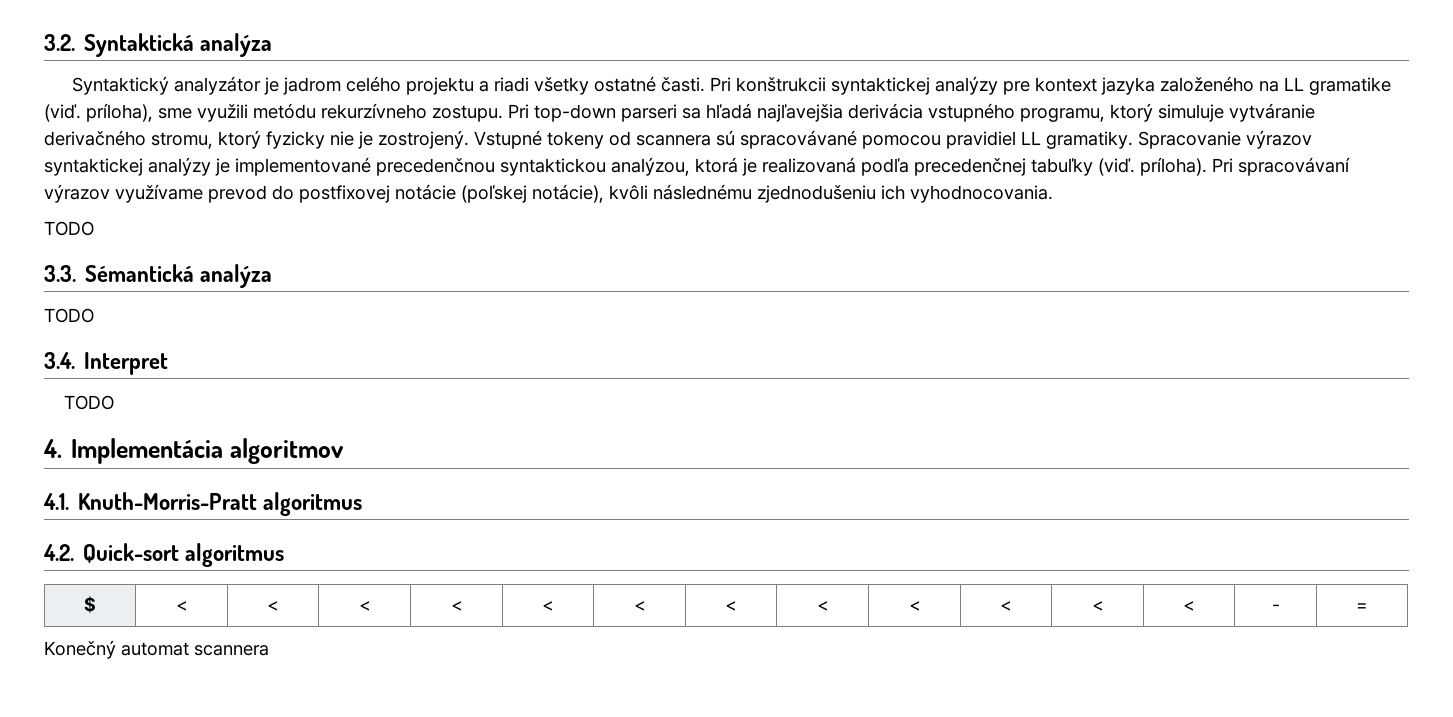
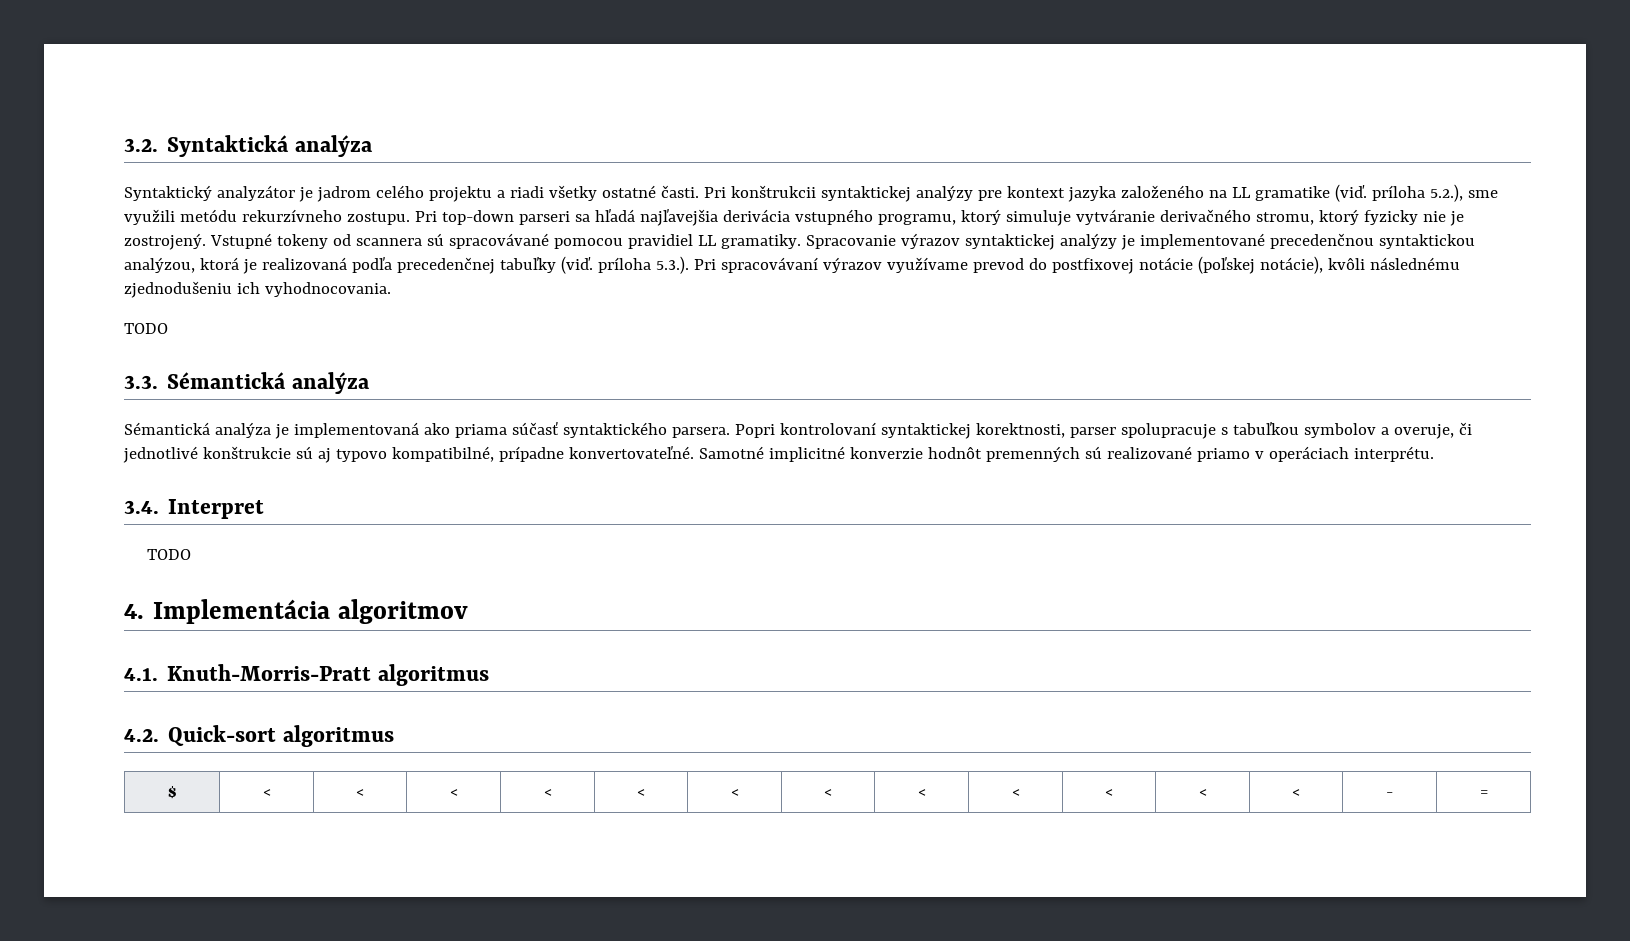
[86,103,153,122] príloha), -> [1371,184,1463,202] príloha 5.2.),
[1140,157,1207,176] príloha). -> [597,256,689,274] príloha 5.3.).
[44,308,94,323] TODO -> [124,421,1472,439] [123,445,1434,463] Sémantická analýza je implementovaná ako priama súčasť syntaktického parsera. Popri kontrolovaní syntaktickej korektnosti, parser spolupracuje s tabuľkou symbolov a overuje, či jednotlivé konštrukcie sú aj typovo kompatibilné, prípadne konvertovateľné. Samotné implicitné konverzie hodnôt premenných sú realizované priamo v operáciach interprétu.
[44,640,269,659] // Konečný automat scannera -> (1488, 793) none

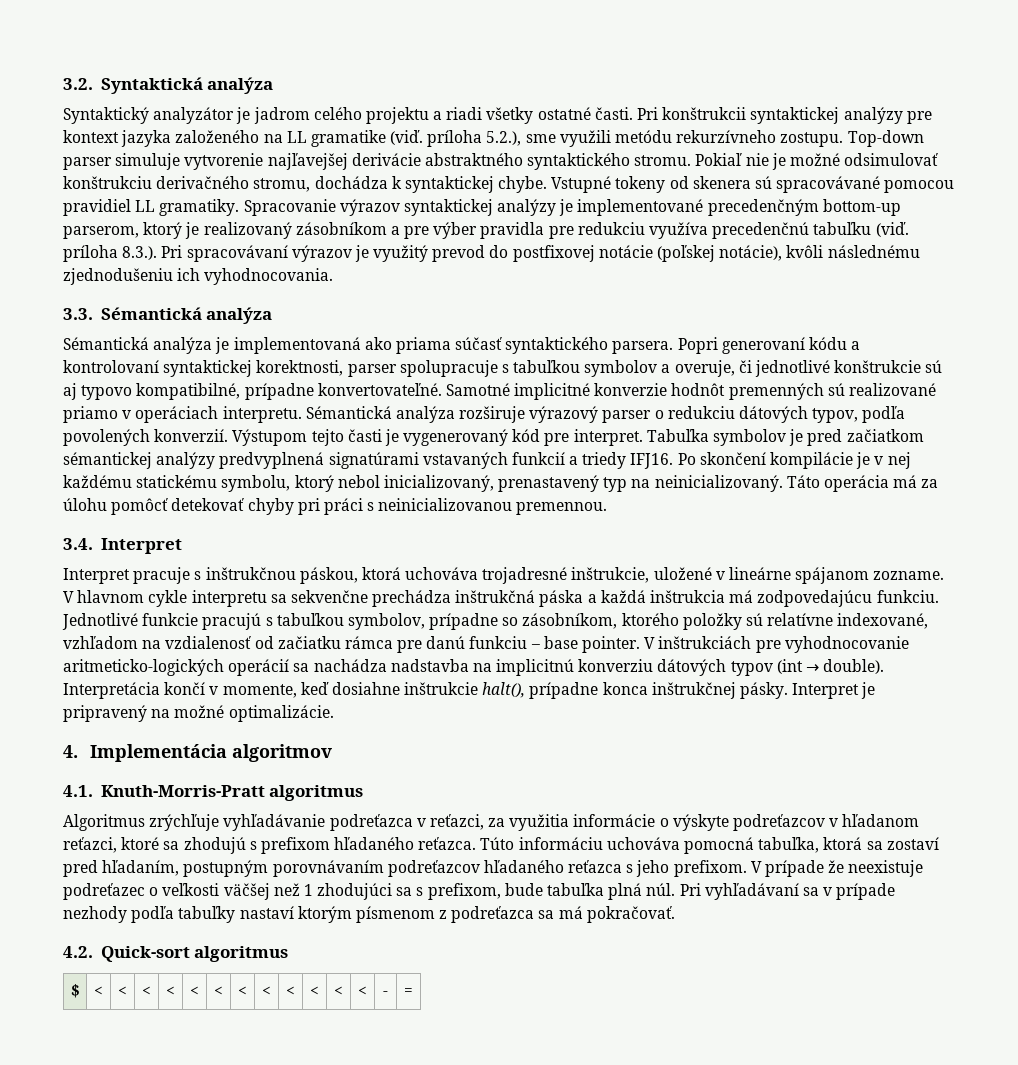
[414,208,1464,226] [124,233,206,250] Pri top-down parseri sa hľadá najľavejšia derivácia vstupného programu, ktorý simuluje vytváranie derivačného stromu, ktorý fyzicky nie je zostrojený. -> [847,130,924,147] [63,153,939,170] [63,176,548,193] Top-down parser simuluje vytvorenie najľavejšej derivácie abstraktného syntaktického stromu. Pokiaľ nie je možné odsimulovať konštrukciu derivačného stromu, dochádza k syntaktickej chybe.
[355,238,422,246] scannera -> [692,176,751,189] skenera
[1269,233,1475,249] [124,256,689,274] precedenčnou syntaktickou analýzou, ktorá je realizovaná podľa precedenčnej tabuľky (viď. príloha 5.3.). -> [707,199,901,216] [63,222,909,239] [63,245,158,262] precedenčným bottom-up parserom, ktorý je realizovaný zásobníkom a pre výber pravidla pre redukciu využíva precedenčnú tabuľku (viď. príloha 8.3.).
[886,257,968,273] využívame -> [354,245,429,262] je využitý
[124,323,168,334] // TODO -> (334, 276) none
(775, 431) none -> [721,337,861,354] generovaní kódu a
[1353,446,1434,462] [124,499,265,519] [146,549,191,560] interprétu. // 3.4. Interpret // TODO -> [222,406,906,423] [63,429,924,446] [63,452,911,469] [63,475,939,492] [63,498,608,515] [63,538,182,554] [63,567,945,584] [63,590,939,607] [62,613,929,630] [63,636,909,653] [63,659,885,676] [63,682,876,699] [63,705,334,722] interpretu. Sémantická analýza rozširuje výrazový parser o redukciu dátových typov, podľa povolených konverzií. Výstupom tejto časti je vygenerovaný kód pre interpret. Tabuľka symbolov je pred začiatkom sémantickej analýzy predvyplnená signatúrami vstavaných funkcií a triedy IFJ16. Po skončení kompilácie je v nej každému statickému symbolu, ktorý nebol inicializovaný, prenastavený typ na neinicializovaný. Táto operácia má za úlohu pomôcť detekovať chyby pri práci s neinicializovanou premennou. // 3.4. Interpret // Interpret pracuje s inštrukčnou páskou, ktorá uchováva trojadresné inštrukcie, uložené v lineárne spájanom zozname. V hlavnom cykle interpretu sa sekvenčne prechádza inštrukčná páska a každá inštrukcia má zodpovedajúcu funkciu. Jednotlivé funkcie pracujú s tabuľkou symbolov, prípadne so zásobníkom, ktorého položky sú relatívne indexované, vzhľadom na vzdialenosť od začiatku rámca pre danú funkciu – base pointer. V inštrukciách pre vyhodnocovanie aritmeticko-logických operácií sa nachádza nadstavba na implicitnú konverziu dátových typov (int → double). Interpretácia končí v momente, keď dosiahne inštrukcie halt(), prípadne konca inštrukčnej pásky. Interpret je pripravený na možné optimalizácie.
(489, 675) none -> [63,814,920,831] [63,837,939,854] [63,860,924,877] [63,883,896,900] [63,906,675,923] // Algoritmus zrýchľuje vyhľadávanie podreťazca v reťazci, za využitia informácie o výskyte podreťazcov v hľadanom reťazci, ktoré sa zhodujú s prefixom hľadaného reťazca. Túto informáciu uchováva pomocná tabuľka, ktorá sa zostaví pred hľadaním, postupným porovnávaním podreťazcov hľadaného reťazca s jeho prefixom. V prípade že neexistuje podreťazec o veľkosti väčšej než 1 zhodujúci sa s prefixom, bude tabuľka plná núl. Pri vyhľadávaní sa v prípade nezhody podľa tabuľky nastaví ktorým písmenom z podreťazca sa má pokračovať.

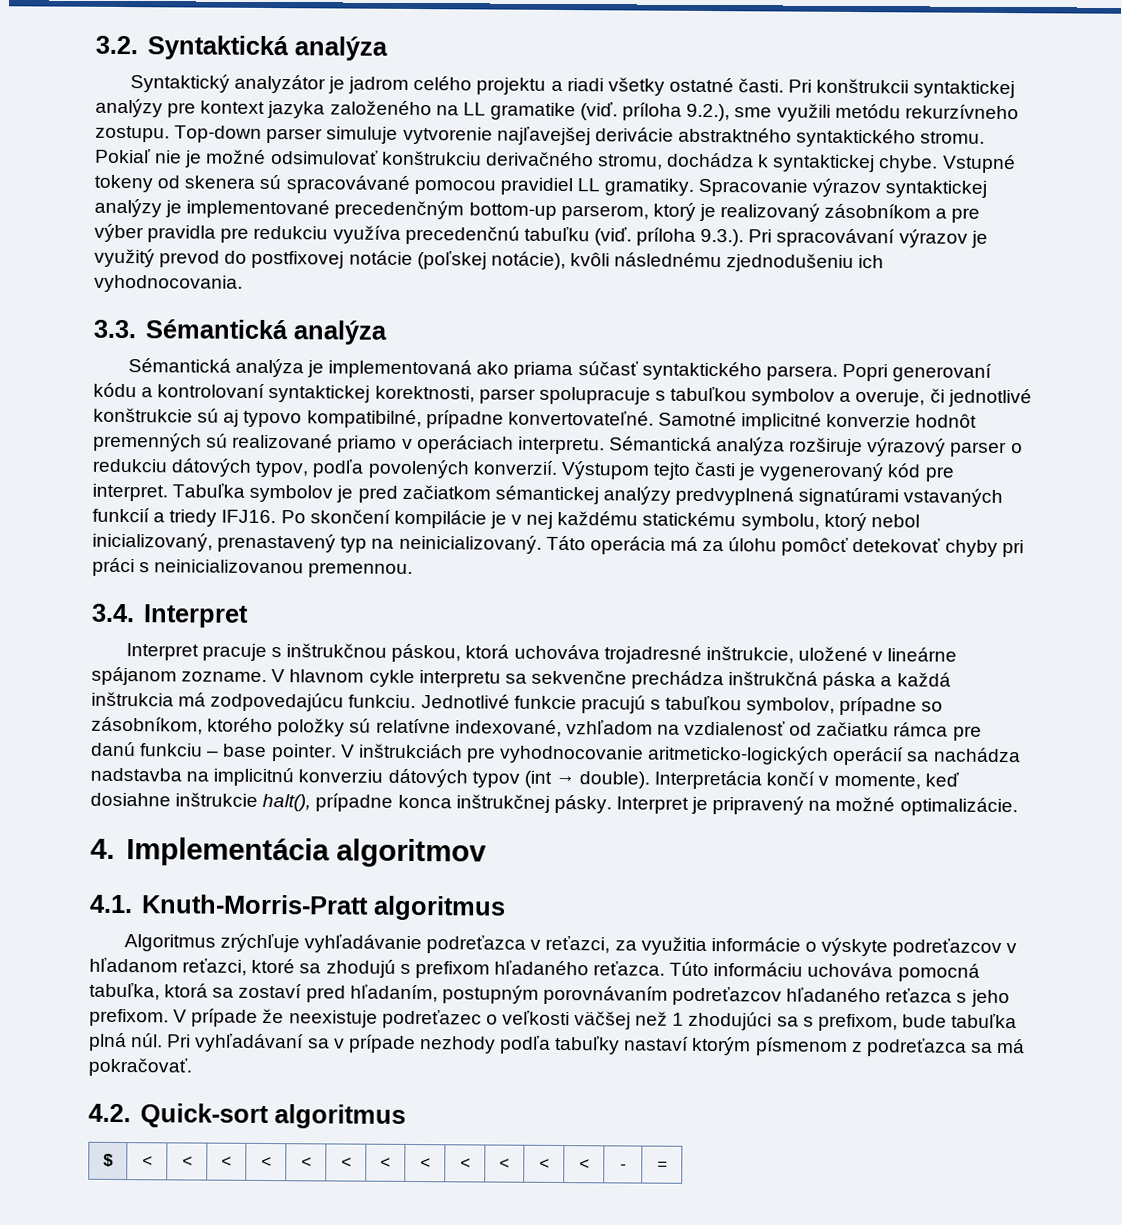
[486,131,522,146] 5.2.), -> [686,103,731,122] 9.2.),
[122,246,158,260] 8.3.). -> [700,228,745,247] 9.3.).

